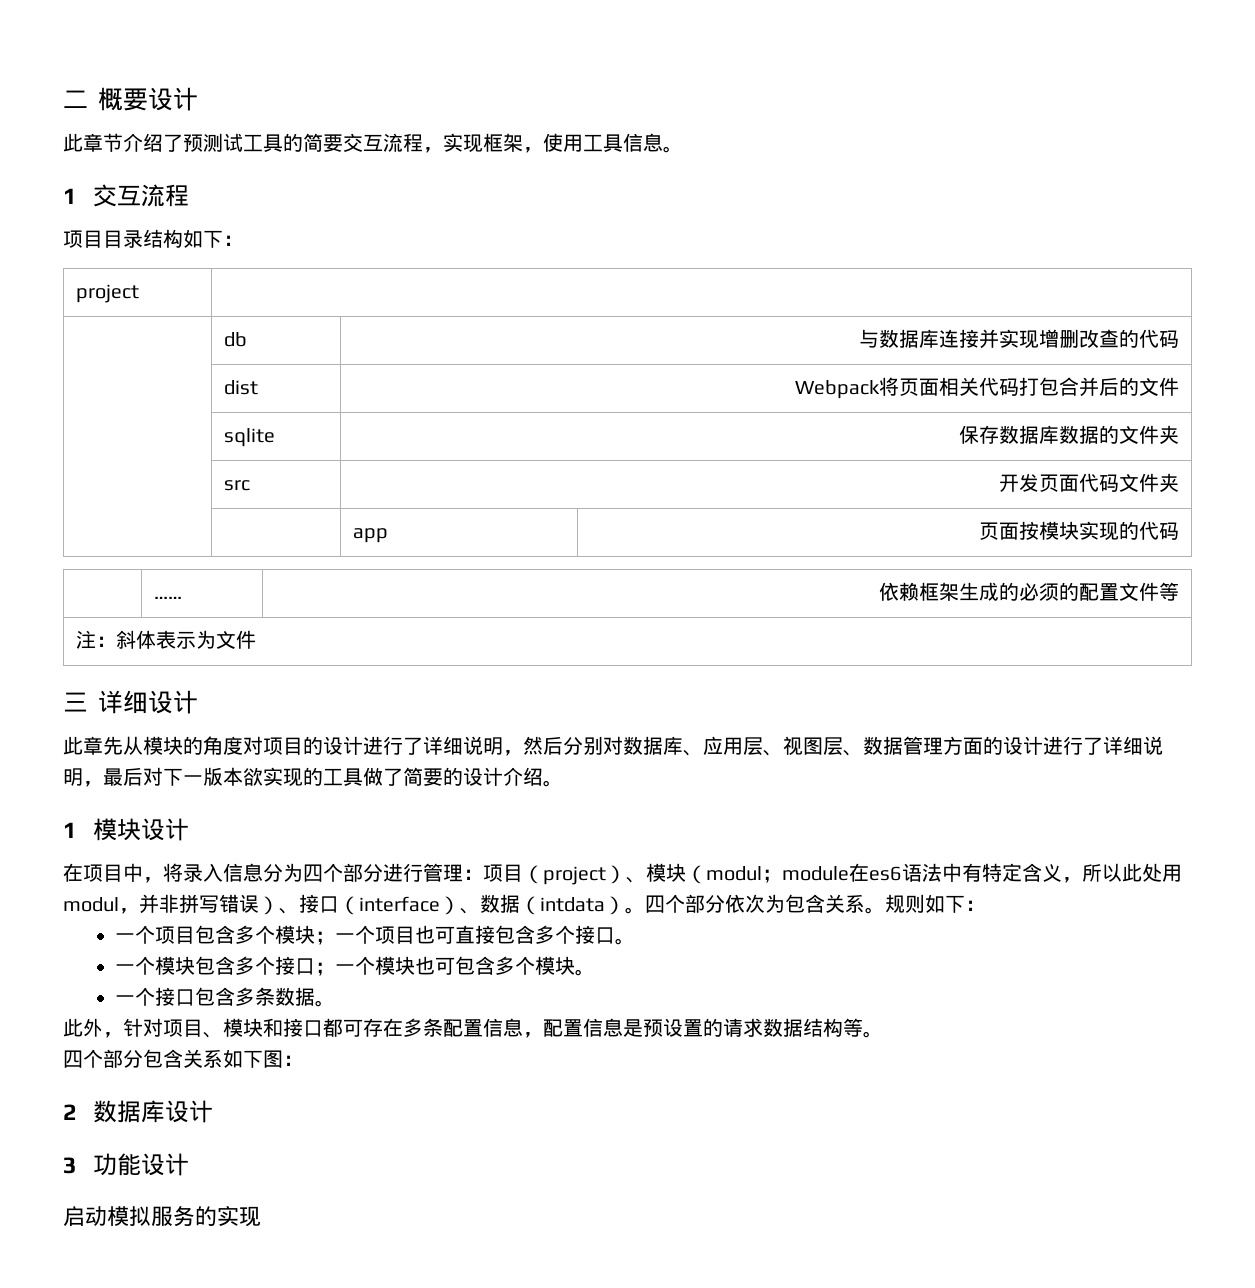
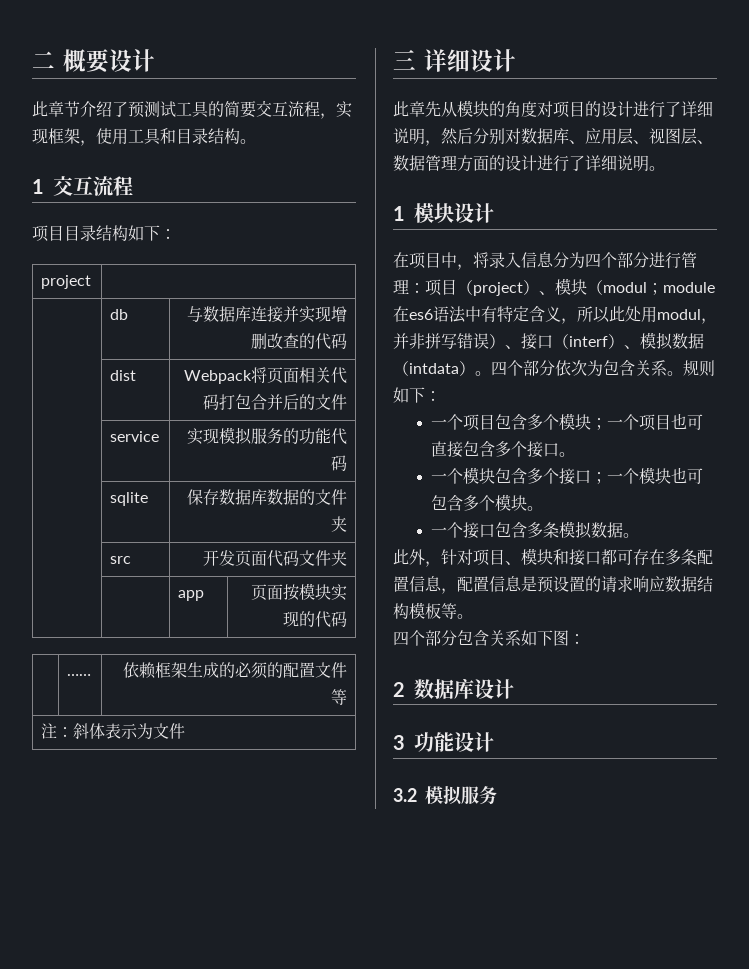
[623,133,663,152] 信息 -> [160,128,240,144] 和目录结构
(1179, 386) none -> [110,431,160,442] [186,427,347,445] [330,455,347,471] // | service | 实现模拟服务的功能代码
[83,767,543,787] ，最后对下一版本欲实现的工具做了简要的设计介绍 -> (649, 163) none
[359,896,480,915] interface）、 -> [569,332,673,350] interf）、模拟
(275, 996) none -> [559,521,593,539] 模拟
(763, 1027) none -> [633,576,665,592] 响应
(843, 1027) none -> [409,602,441,619] 模板
[63,1206,261,1227] 启动模拟服务的实现 -> [393,786,497,805] 3.2模拟服务

